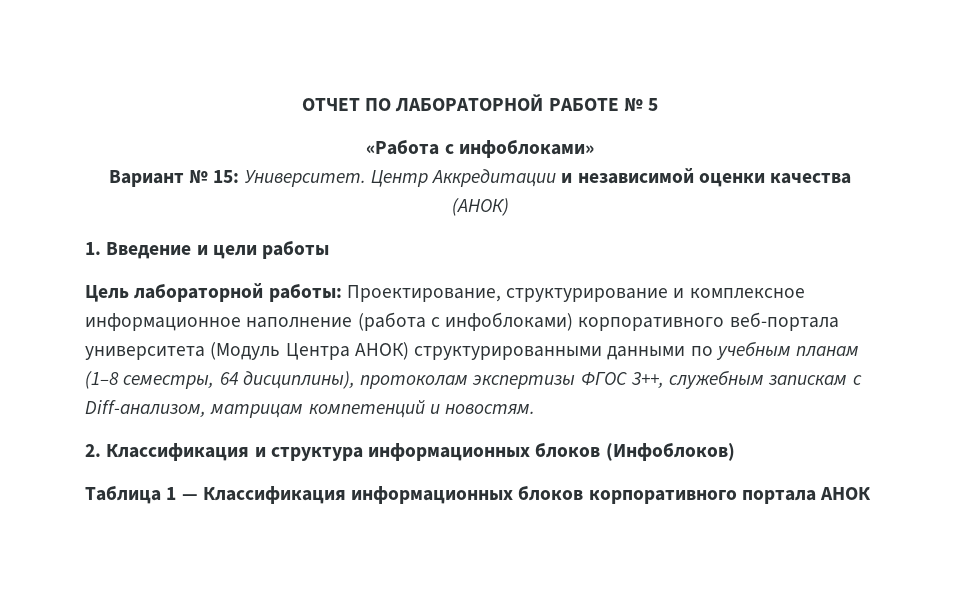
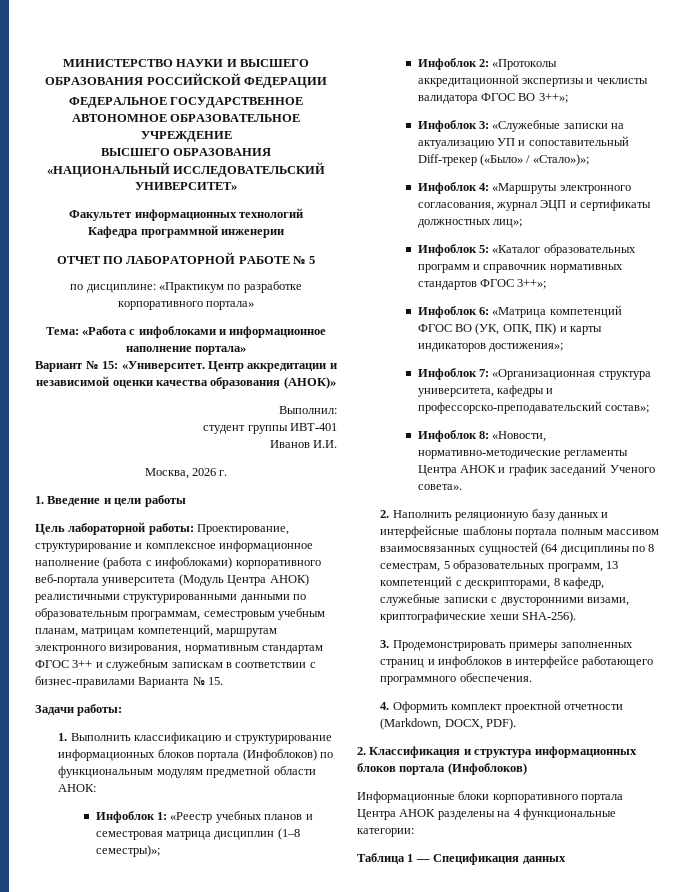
(301, 104) none -> [62,59,310,67] [45,73,327,88] [68,97,304,108] [71,114,301,122] [140,131,232,142] [100,148,272,156] [46,162,326,177] [135,182,237,190] [69,208,303,221] [88,225,284,238] МИНИСТЕРСТВО НАУКИ И ВЫСШЕГО ОБРАЗОВАНИЯ РОССИЙСКОЙ ФЕДЕРАЦИИ // ФЕДЕРАЛЬНОЕ ГОСУДАРСТВЕННОЕ АВТОНОМНОЕ ОБРАЗОВАТЕЛЬНОЕ УЧРЕЖДЕНИЕ // ВЫСШЕГО ОБРАЗОВАНИЯ // «НАЦИОНАЛЬНЫЙ ИССЛЕДОВАТЕЛЬСКИЙ УНИВЕРСИТЕТ» // Факультет информационных технологий // Кафедра программной инженерии //
[366,139,594,158] «Работа с инфоблоками» -> [70,281,302,293] [117,301,255,310] [45,326,327,338] [125,346,247,355] по дисциплине: «Практикум по разработке корпоративного портала» // Тема: «Работа с инфоблоками и информационное наполнение портала»
[244,169,557,187] Университет. Центр Аккредитации -> [121,361,327,372] «Университет. Центр аккредитации
[451,198,509,216] (АНОК) -> [210,377,336,389] [279,406,337,414] [203,423,337,434] [269,440,337,448] [144,468,228,479] образования (АНОК)» // Выполнил: // студент группы ИВТ-401 // Иванов И.И. // Москва, 2026 г.
(409, 351) none -> [35,594,120,603] реалистичными
[715,341,860,360] [85,370,862,389] [85,400,536,418] учебным планам (1–8 семестры, 64 дисциплины), протоколам экспертизы ФГОС 3++, служебным запискам с Diff-анализом, матрицам компетенций и новостям. -> [35,608,326,620] [35,624,278,637] [35,645,324,654] [35,659,316,671] [35,676,224,688] [35,704,123,716] [58,732,332,744] [58,749,333,761] [58,765,316,778] [58,784,97,792] [95,811,313,823] [95,828,300,840] [95,845,160,857] [417,58,558,70] [417,74,648,87] [417,93,568,104] [417,120,625,132] [417,136,629,149] [417,154,589,166] [417,182,631,194] [417,199,652,211] [417,219,523,228] [417,244,636,256] [417,264,623,273] [417,279,547,290] [417,305,622,318] [417,323,602,335] [417,343,564,352] [417,368,651,380] [417,385,554,397] [417,401,650,414] [417,430,547,442] [417,450,629,459] [417,463,655,476] [417,484,462,490] [380,509,609,521] [380,525,659,538] [380,542,655,555] [380,560,618,572] [380,576,604,589] [380,594,629,606] [380,611,577,623] [380,640,633,651] [380,655,654,668] [380,673,532,685] [380,700,623,713] [380,718,517,730] образовательным программам, семестровым учебным планам, матрицам компетенций, маршрутам электронного визирования, нормативным стандартам ФГОС 3++ и служебным запискам в соответствии с бизнес-правилами Варианта № 15. // Задачи работы: // 1. Выполнить классификацию и структурирование информационных блоков портала (Инфоблоков) по функциональным модулям предметной области АНОК: // Инфоблок 1: «Реестр учебных планов и семестровая матрица дисциплин (1–8 семестры)»; // Инфоблок 2: «Протоколы аккредитационной экспертизы и чеклисты валидатора ФГОС ВО 3++»; // Инфоблок 3: «Служебные записки на актуализацию УП и сопоставительный Diff-трекер («Было» / «Стало»)»; // Инфоблок 4: «Маршруты электронного согласования, журнал ЭЦП и сертификаты должностных лиц»; // Инфоблок 5: «Каталог образовательных программ и справочник нормативных стандартов ФГОС 3++»; // Инфоблок 6: «Матрица компетенций ФГОС ВО (УК, ОПК, ПК) и карты индикаторов достижения»; // Инфоблок 7: «Организационная структура университета, кафедры и профессорско-преподавательский состав»; // Инфоблок 8: «Новости, нормативно-методические регламенты Центра АНОК и график заседаний Ученого совета». // 2. Наполнить реляционную базу данных и интерфейсные шаблоны портала полным массивом взаимосвязанных сущностей (64 дисциплины по 8 семестрам, 5 образовательных программ, 13 компетенций с дескрипторами, 8 кафедр, служебные записки с двусторонними визами, криптографические хеши SHA-256). // 3. Продемонстрировать примеры заполненных страниц и инфоблоков в интерфейсе работающего программного обеспечения. // 4. Оформить комплект проектной отчетности (Markdown, DOCX, PDF).
(601, 450) none -> [399,766,446,775] портала
[85,485,872,504] Таблица 1 — Классификация информационных блоков корпоративного портала АНОК -> [357,791,624,803] [357,808,616,820] [357,828,414,837] [357,853,566,865] Информационные блоки корпоративного портала Центра АНОК разделены на 4 функциональные категории: // Таблица 1 — Спецификация данных

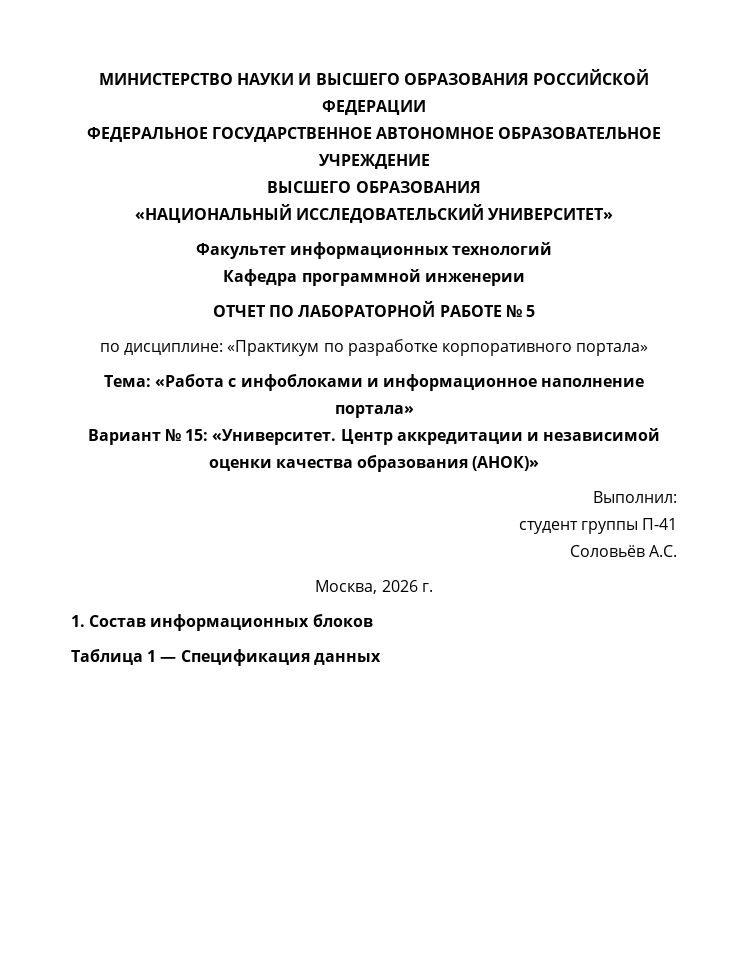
[290,423,337,431] [269,440,337,448] ИВТ-401 // Иванов И.И. -> [642,518,677,530] [569,545,677,557] П-41 // Соловьёв А.С.
[47,495,186,507] [35,522,290,535] [35,540,314,552] [35,557,321,569] [35,574,309,586] [35,594,307,603] [35,608,326,620] [35,624,278,637] [35,645,324,654] [35,659,316,671] [35,676,224,688] [35,704,123,716] [58,732,332,744] [58,749,333,761] [58,765,316,778] [58,784,97,792] [95,811,313,823] [95,828,300,840] [95,845,160,857] [417,58,558,70] [417,74,648,87] [417,93,568,104] [417,120,625,132] [417,136,629,149] [417,154,589,166] [417,182,631,194] [417,199,652,211] [417,219,523,228] [417,244,636,256] [417,264,623,273] [417,279,547,290] [417,305,622,318] [417,323,602,335] [417,343,564,352] [417,368,651,380] [417,385,554,397] [417,401,650,414] [417,430,547,442] [417,450,629,459] [417,463,655,476] [417,484,462,490] [380,509,609,521] [380,525,659,538] [380,542,655,555] [380,560,618,572] [380,576,604,589] [380,594,629,606] [380,611,577,623] [380,640,633,651] [380,655,654,668] [380,673,532,685] [380,700,623,713] [380,718,517,730] [357,746,637,758] [357,763,527,775] [357,791,624,803] [357,808,616,820] [357,828,414,837] Введение и цели работы // Цель лабораторной работы: Проектирование, структурирование и комплексное информационное наполнение (работа с инфоблоками) корпоративного веб-портала университета (Модуль Центра АНОК) реалистичными структурированными данными по образовательным программам, семестровым учебным планам, матрицам компетенций, маршрутам электронного визирования, нормативным стандартам ФГОС 3++ и служебным запискам в соответствии с бизнес-правилами Варианта № 15. // Задачи работы: // 1. Выполнить классификацию и структурирование информационных блоков портала (Инфоблоков) по функциональным модулям предметной области АНОК: // Инфоблок 1: «Реестр учебных планов и семестровая матрица дисциплин (1–8 семестры)»; // Инфоблок 2: «Протоколы аккредитационной экспертизы и чеклисты валидатора ФГОС ВО 3++»; // Инфоблок 3: «Служебные записки на актуализацию УП и сопоставительный Diff-трекер («Было» / «Стало»)»; // Инфоблок 4: «Маршруты электронного согласования, журнал ЭЦП и сертификаты должностных лиц»; // Инфоблок 5: «Каталог образовательных программ и справочник нормативных стандартов ФГОС 3++»; // Инфоблок 6: «Матрица компетенций ФГОС ВО (УК, ОПК, ПК) и карты индикаторов достижения»; // Инфоблок 7: «Организационная структура университета, кафедры и профессорско-преподавательский состав»; // Инфоблок 8: «Новости, нормативно-методические регламенты Центра АНОК и график заседаний Ученого совета». // 2. Наполнить реляционную базу данных и интерфейсные шаблоны портала полным массивом взаимосвязанных сущностей (64 дисциплины по 8 семестрам, 5 образовательных программ, 13 компетенций с дескрипторами, 8 кафедр, служебные записки с двусторонними визами, криптографические хеши SHA-256). // 3. Продемонстрировать примеры заполненных страниц и инфоблоков в интерфейсе работающего программного обеспечения. // 4. Оформить комплект проектной отчетности (Markdown, DOCX, PDF). // 2. Классификация и структура информационных блоков портала (Инфоблоков) // Информационные блоки корпоративного портала Центра АНОК разделены на 4 функциональные категории: -> [89,614,373,631] Состав информационных блоков

